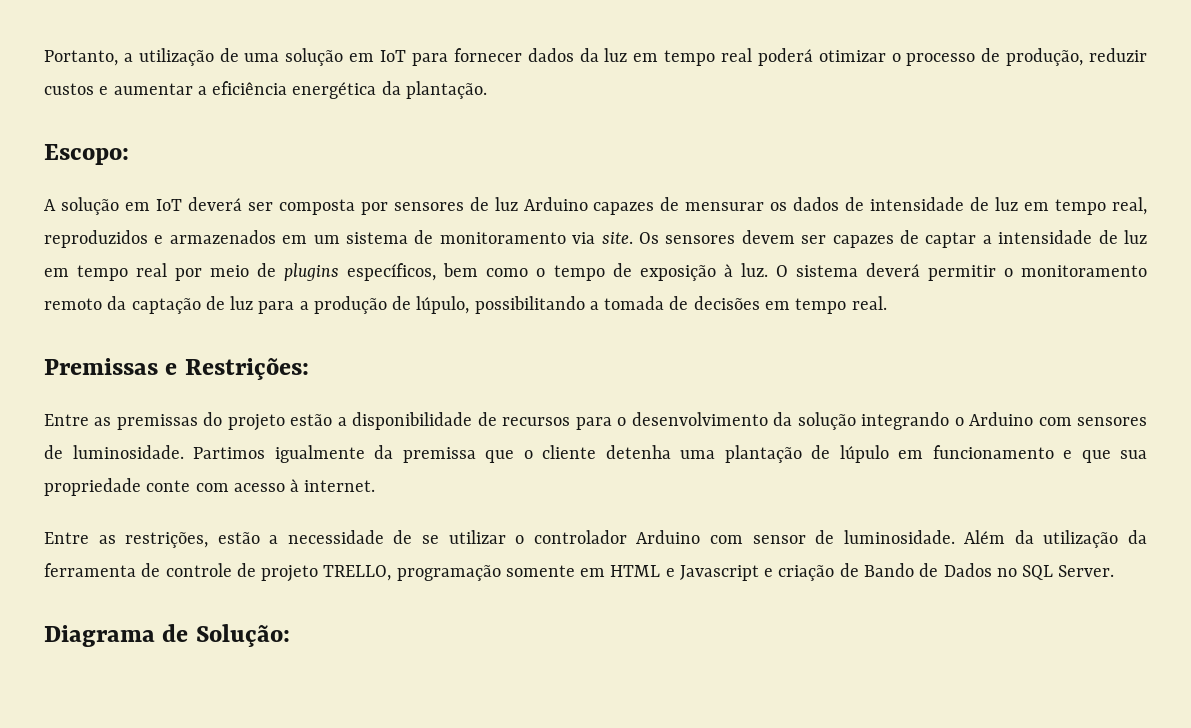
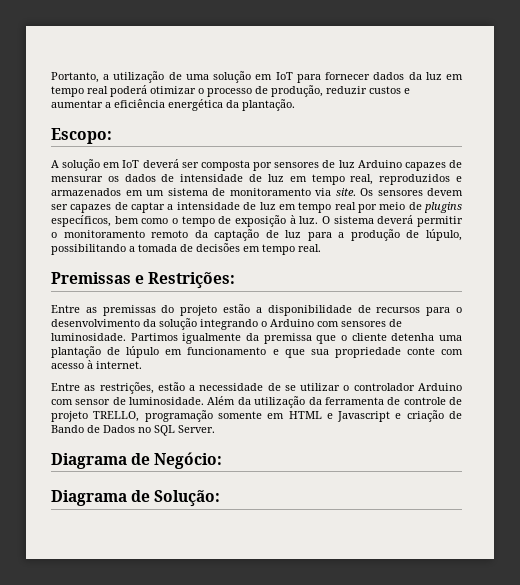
(1115, 571) none -> [51,452,223,469] // Diagrama de Negócio:

